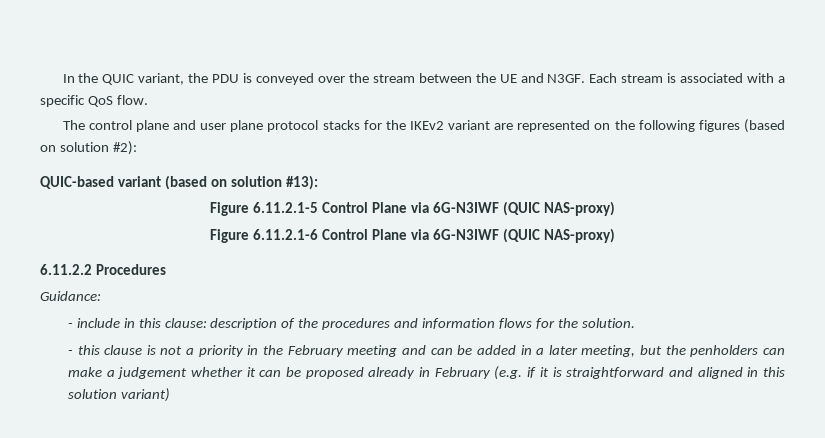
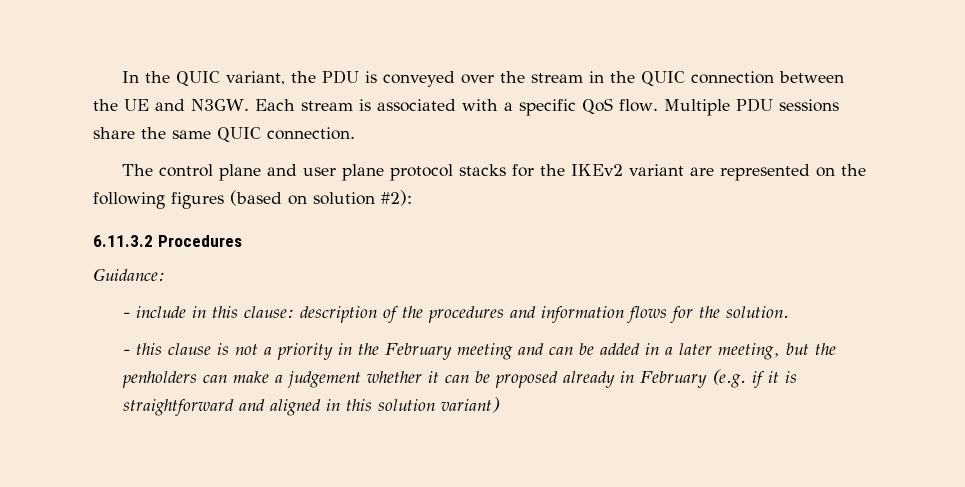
(415, 78) none -> [589,71,775,86] in the QUIC connection
[547,74,586,83] N3GF. -> [191,99,249,111] N3GW.
(148, 100) none -> [663,98,839,116] [93,127,355,142] Multiple PDU sessions share the same QUIC connection.
[40,175,318,190] [210,201,615,216] [210,228,615,243] [40,264,92,275] QUIC-based variant (based on solution #13): // Figure 6.11.2.1-5 Control Plane via 6G-N3IWF (QUIC NAS-proxy) // Figure 6.11.2.1-6 Control Plane via 6G-N3IWF (QUIC NAS-proxy) // 6.11.2.2 -> [93,235,153,247] 6.11.3.2

